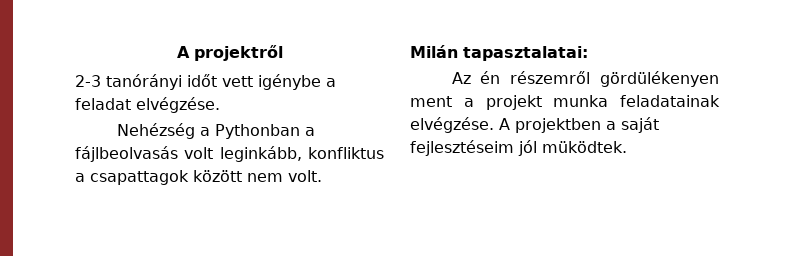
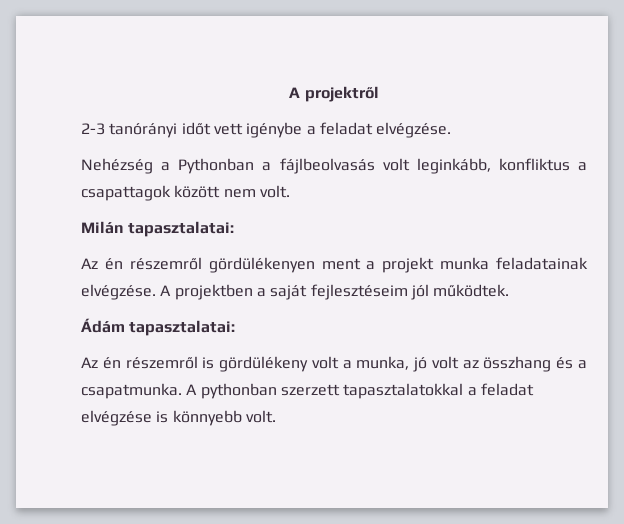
[542,141,627,153] müködtek. -> [433,284,510,297] [81,318,236,336] [81,356,587,372] [81,383,534,399] [81,410,276,426] működtek. // Ádám tapasztalatai: // Az én részemről is gördülékeny volt a munka, jó volt az összhang és a csapatmunka. A pythonban szerzett tapasztalatokkal a feladat elvégzése is könnyebb volt.

